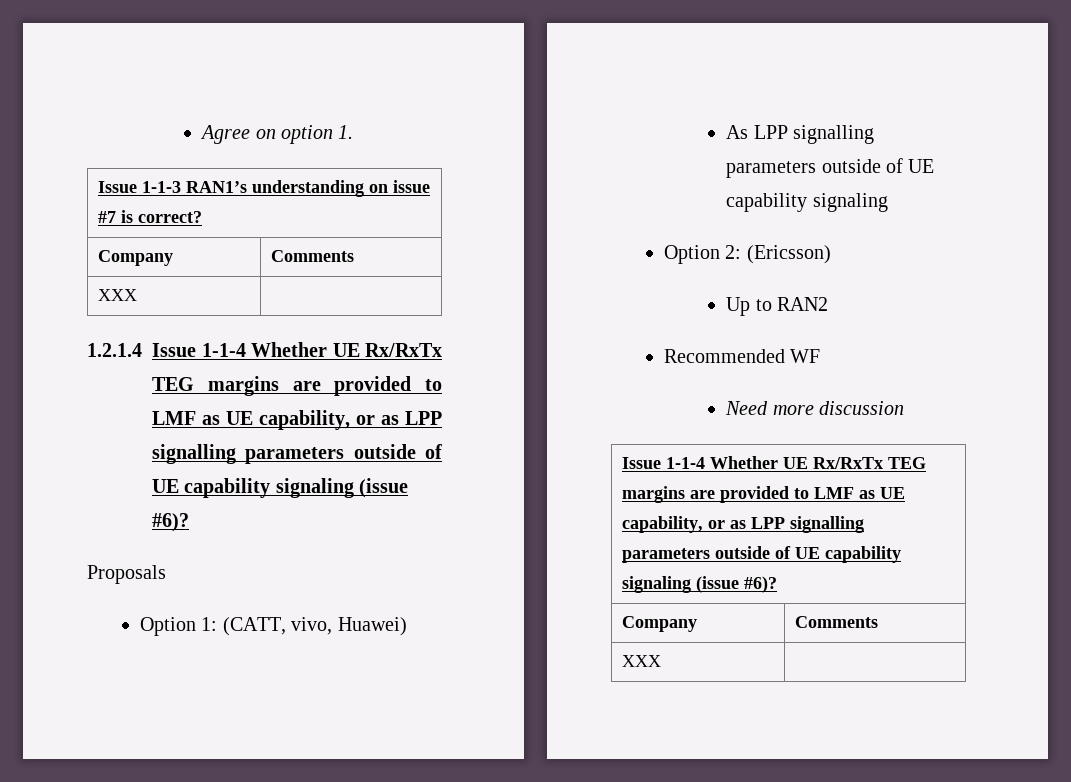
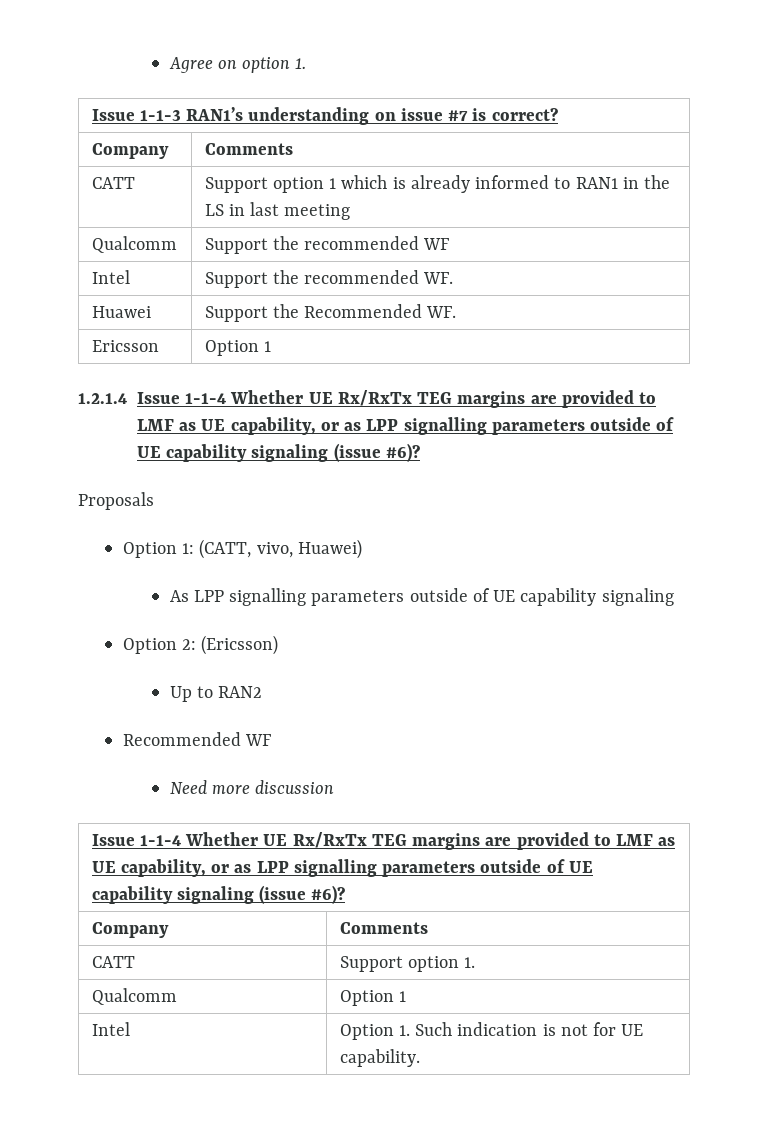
[98,289,138,301] XXX | -> [91,177,135,189] [204,175,671,193] [204,202,351,220] [91,236,177,253] [204,236,450,254] [91,270,130,284] [204,270,454,288] [91,306,151,318] [204,304,457,322] [91,340,159,352] [204,340,271,356] CATT | Support option 1 which is already informed to RAN1 in the LS in last meeting // Qualcomm | Support the recommended WF // Intel | Support the recommended WF. // Huawei | Support the Recommended WF. // Ericsson | Option 1
[622,655,662,667] XXX | -> [91,956,135,968] [339,956,476,972] [91,988,177,1005] [339,990,406,1006] [91,1022,130,1036] [339,1022,644,1040] [339,1049,420,1067] CATT | Support option 1. // Qualcomm | Option 1 // Intel | Option 1. Such indication is not for UE capability.

